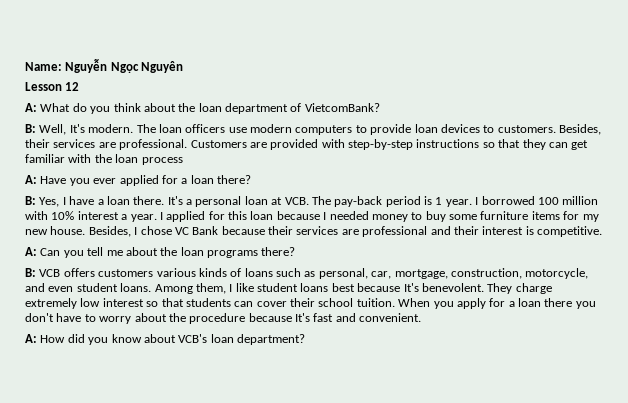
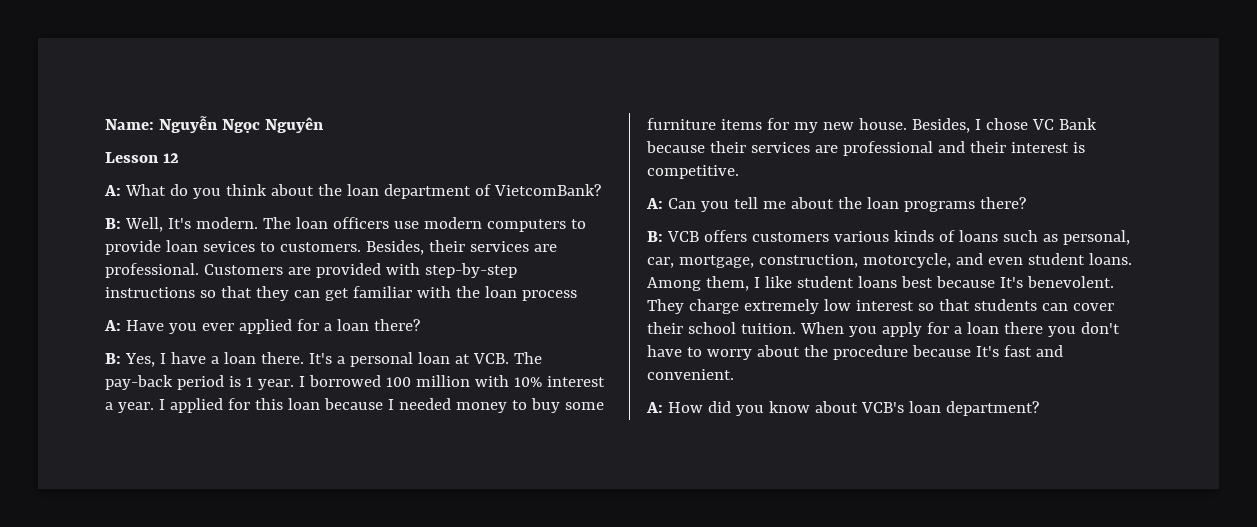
[440,124,480,133] devices -> [202,241,255,252] sevices

